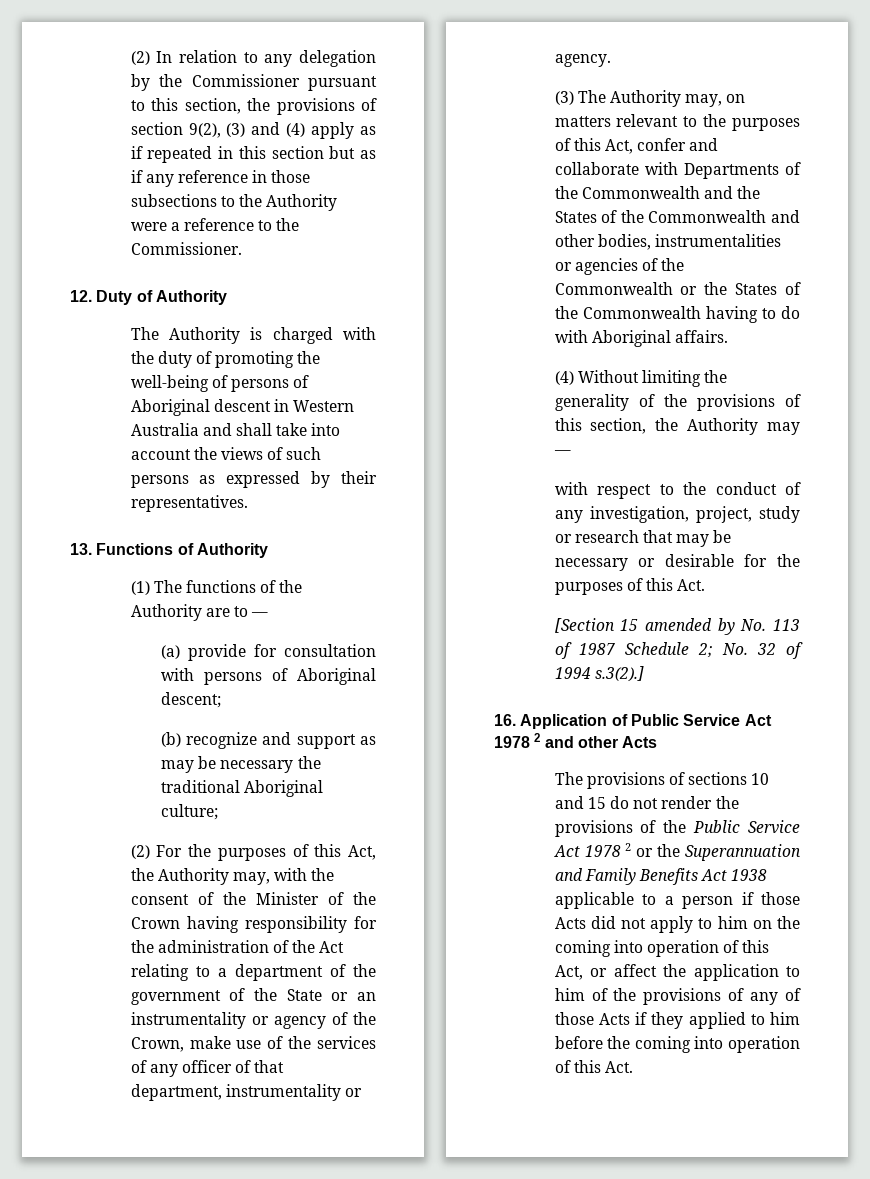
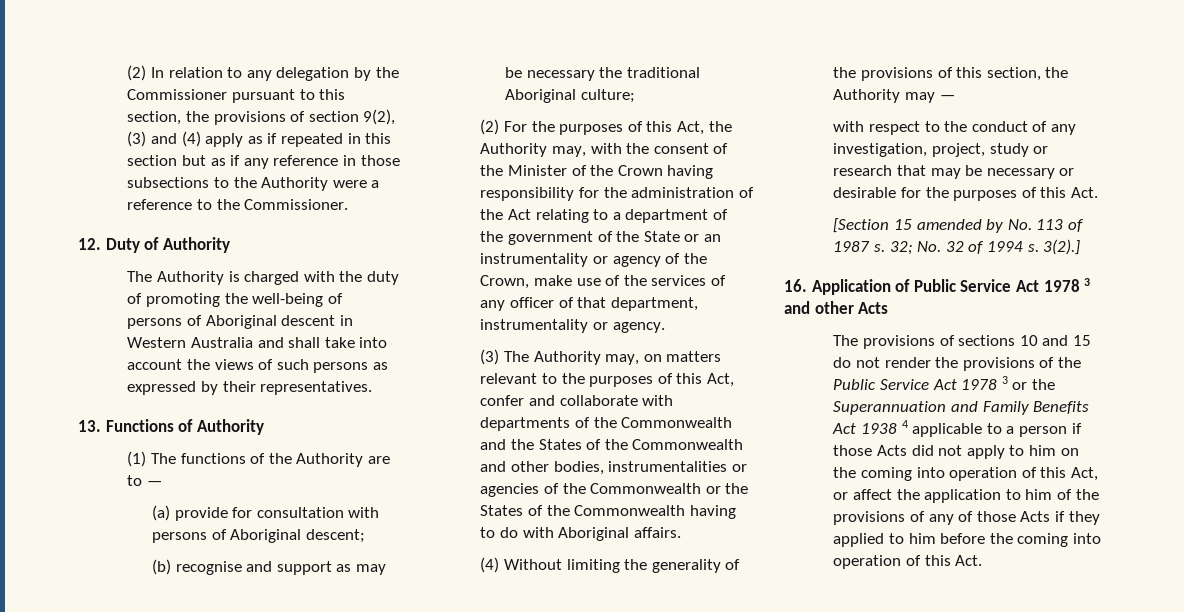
[186,732,258,749] recognize -> [175,561,242,575] recognise
[683,163,779,179] Departments -> [480,417,571,431] departments
[625,642,713,658] Schedule 2; -> [873,241,913,255] s. 32;
[594,666,644,682] s.3(2).] -> [1027,239,1081,255] s. 3(2).]
[534,733,541,742] 2 -> [1084,278,1091,286] 3
[625,843,632,851] 2 -> [1001,376,1008,384] 3
(768, 875) none -> [901,420,908,428] 4

